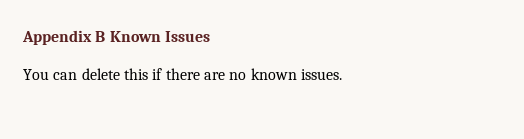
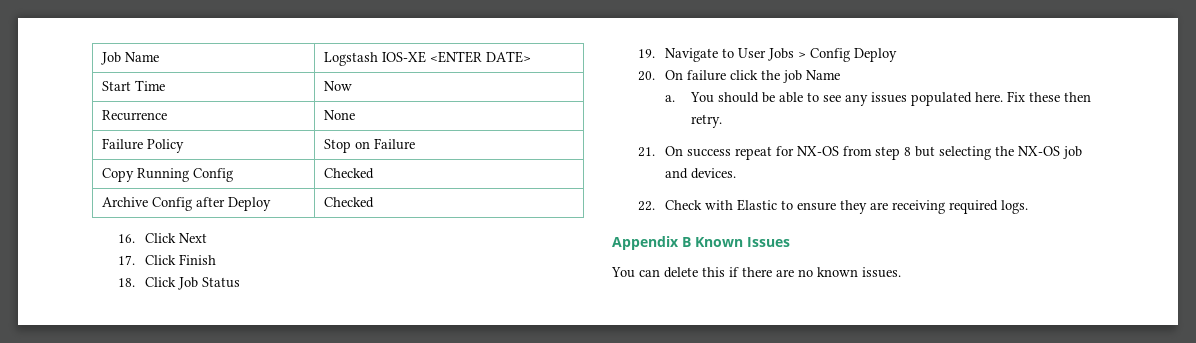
(22, 37) none -> [100,52,159,65] [323,51,531,66] [101,80,165,91] [323,81,352,91] [101,110,167,121] [323,110,355,120] [101,138,184,153] [323,138,415,153] [101,168,233,182] [323,168,374,179] [101,197,271,211] [323,197,374,208] [118,233,207,243] [118,254,216,265] [118,277,240,290] [638,48,897,62] [638,70,840,83] [664,91,1091,106] [690,114,722,128] [638,146,1082,160] [664,168,736,179] [638,199,1028,214] Job Name | Logstash IOS-XE <ENTER DATE> // Start Time | Now // Recurrence | None // Failure Policy | Stop on Failure // Copy Running Config | Checked // Archive Config after Deploy | Checked // 16. Click Next // 17. Click Finish // 18. Click Job Status // 19. Navigate to User Jobs > Config Deploy // 20. On failure click the job Name // a. You should be able to see any issues populated here. Fix these then retry. // 21. On success repeat for NX-OS from step 8 but selecting the NX-OS job and devices. // 22. Check with Elastic to ensure they are receiving required logs. //

